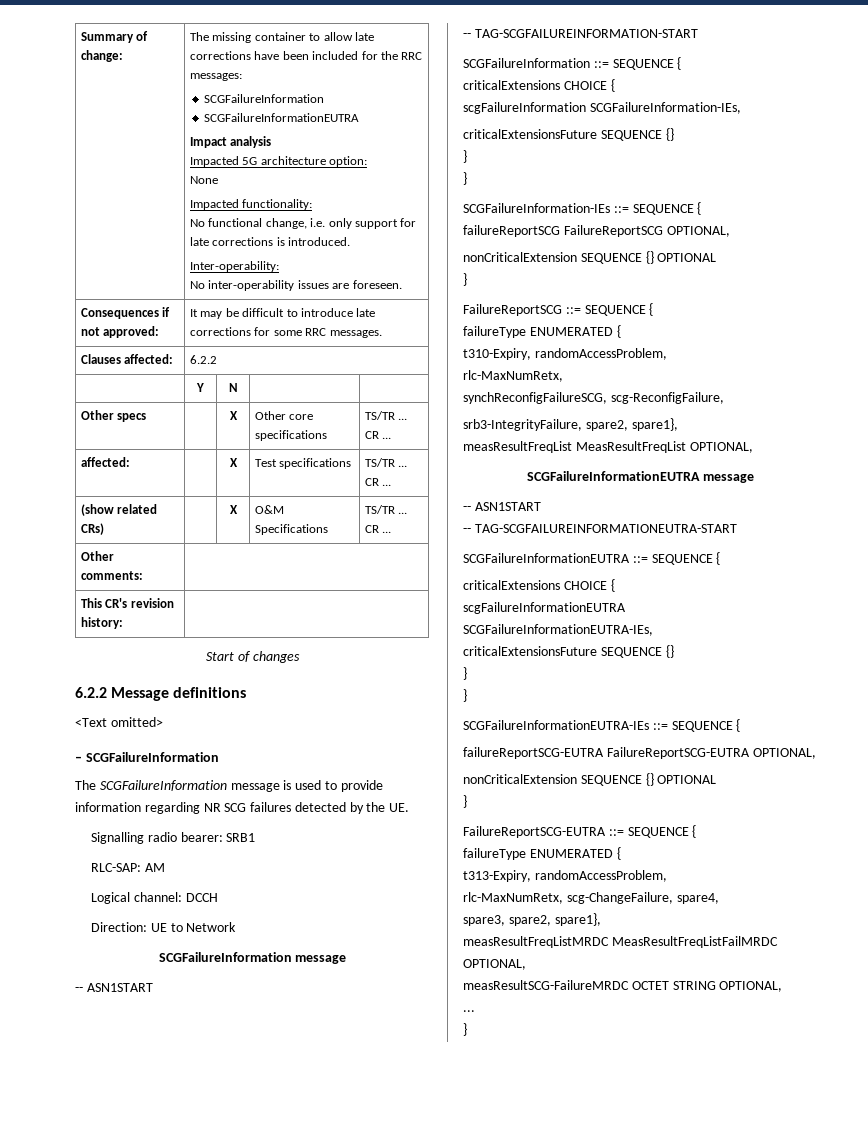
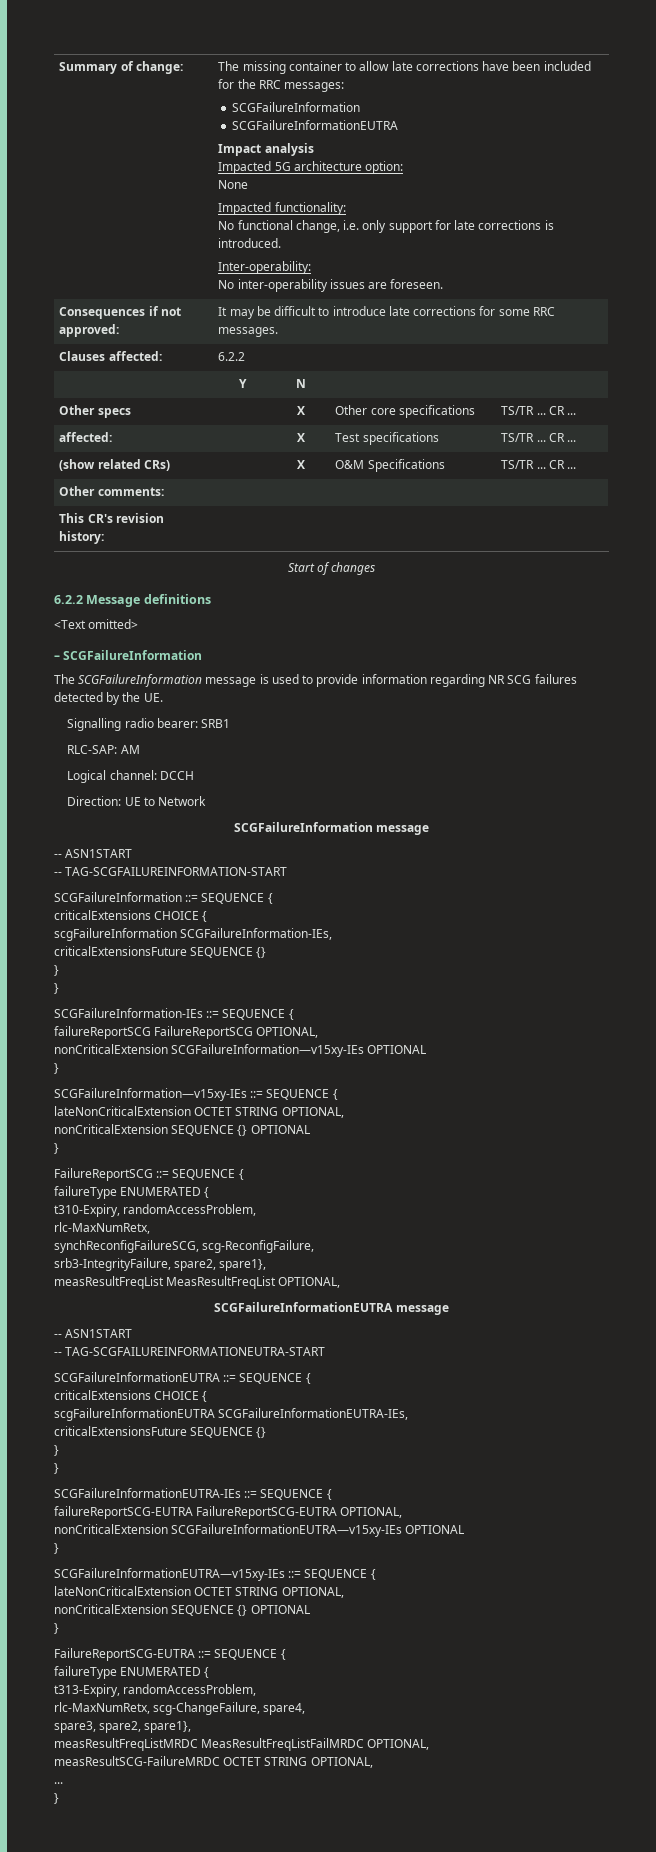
(730, 231) none -> [54,1044,427,1057] [54,1063,59,1074] [54,1088,338,1101] [54,1106,344,1118] // nonCriticalExtension SCGFailureInformation—v15xy-IEs OPTIONAL // } // SCGFailureInformation—v15xy-IEs ::= SEQUENCE { // lateNonCriticalExtension OCTET STRING OPTIONAL,
(816, 753) none -> [54,1524,465,1537] [54,1543,59,1554] [54,1568,376,1581] [54,1586,344,1598] // nonCriticalExtension SCGFailureInformationEUTRA—v15xy-IEs OPTIONAL // } // SCGFailureInformationEUTRA—v15xy-IEs ::= SEQUENCE { // lateNonCriticalExtension OCTET STRING OPTIONAL,

